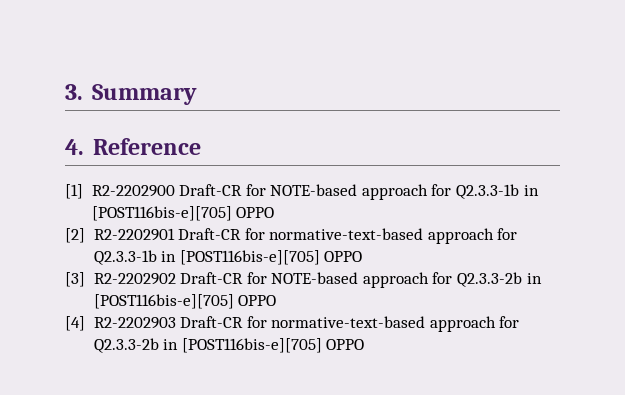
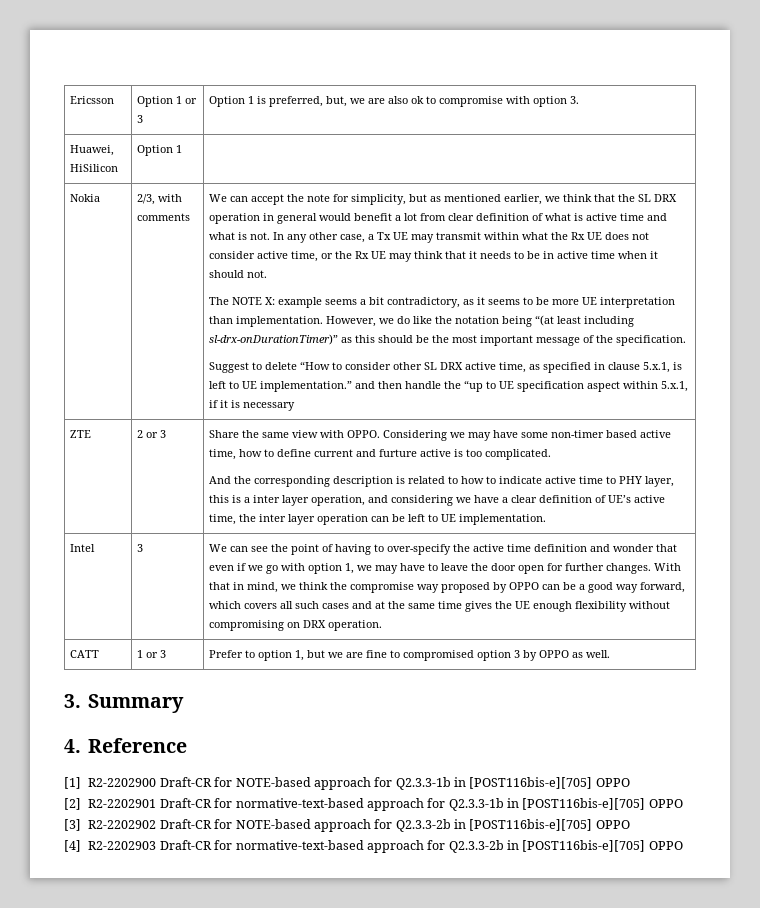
(65, 92) none -> [69,96,114,104] [136,96,197,107] [136,115,143,123] [208,96,579,107] [69,145,114,156] [69,164,118,172] [136,145,182,156] [69,194,100,202] [136,194,182,205] [136,213,190,221] [208,194,677,205] [208,213,667,224] [208,232,649,243] [208,251,658,262] [208,270,267,278] [208,297,675,308] [208,315,634,327] [208,334,686,346] [208,361,682,373] [208,380,688,392] [208,400,295,411] [69,430,91,438] [136,430,166,438] [208,430,671,441] [208,449,551,460] [208,476,674,487] [208,495,665,506] [208,514,546,525] [69,544,95,552] [136,544,143,552] [208,544,677,555] [208,563,681,574] [208,582,685,593] [208,601,670,612] [208,620,382,631] [69,650,99,658] [136,650,166,658] [208,650,610,661] Ericsson | Option 1 or 3 | Option 1 is preferred, but, we are also ok to compromise with option 3. // Huawei, HiSilicon | Option 1 | // Nokia | 2/3, with comments | We can accept the note for simplicity, but as mentioned earlier, we think that the SL DRX operation in general would benefit a lot from clear definition of what is active time and what is not. In any other case, a Tx UE may transmit within what the Rx UE does not consider active time, or the Rx UE may think that it needs to be in active time when it should not. // The NOTE X: example seems a bit contradictory, as it seems to be more UE interpretation than implementation. However, we do like the notation being “(at least including sl-drx-onDurationTimer)” as this should be the most important message of the specification. // Suggest to delete “How to consider other SL DRX active time, as specified in clause 5.x.1, is left to UE implementation.” and then handle the “up to UE specification aspect within 5.x.1, if it is necessary // ZTE | 2 or 3 | Share the same view with OPPO. Considering we may have some non-timer based active time, how to define current and furture active is too complicated. // And the corresponding description is related to how to indicate active time to PHY layer, this is a inter layer operation, and considering we have a clear definition of UE’s active time, the inter layer operation can be left to UE implementation. // Intel | 3 | We can see the point of having to over-specify the active time definition and wonder that even if we go with option 1, we may have to leave the door open for further changes. With that in mind, we think the compromise way proposed by OPPO can be a good way forward, which covers all such cases and at the same time gives the UE enough flexibility without compromising on DRX operation. // CATT | 1 or 3 | Prefer to option 1, but we are fine to compromised option 3 by OPPO as well. //

